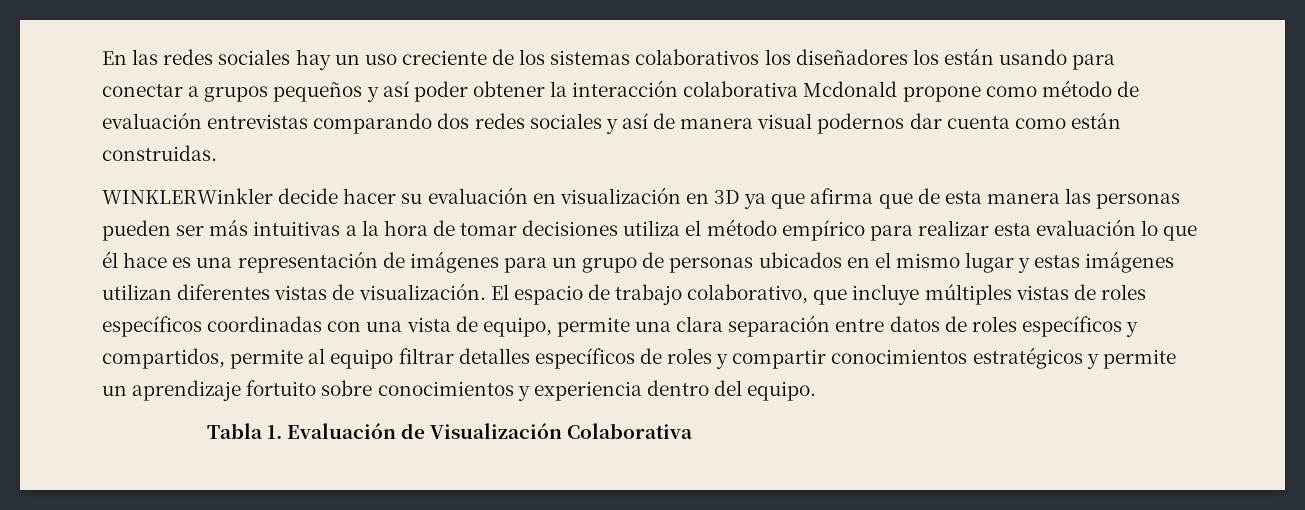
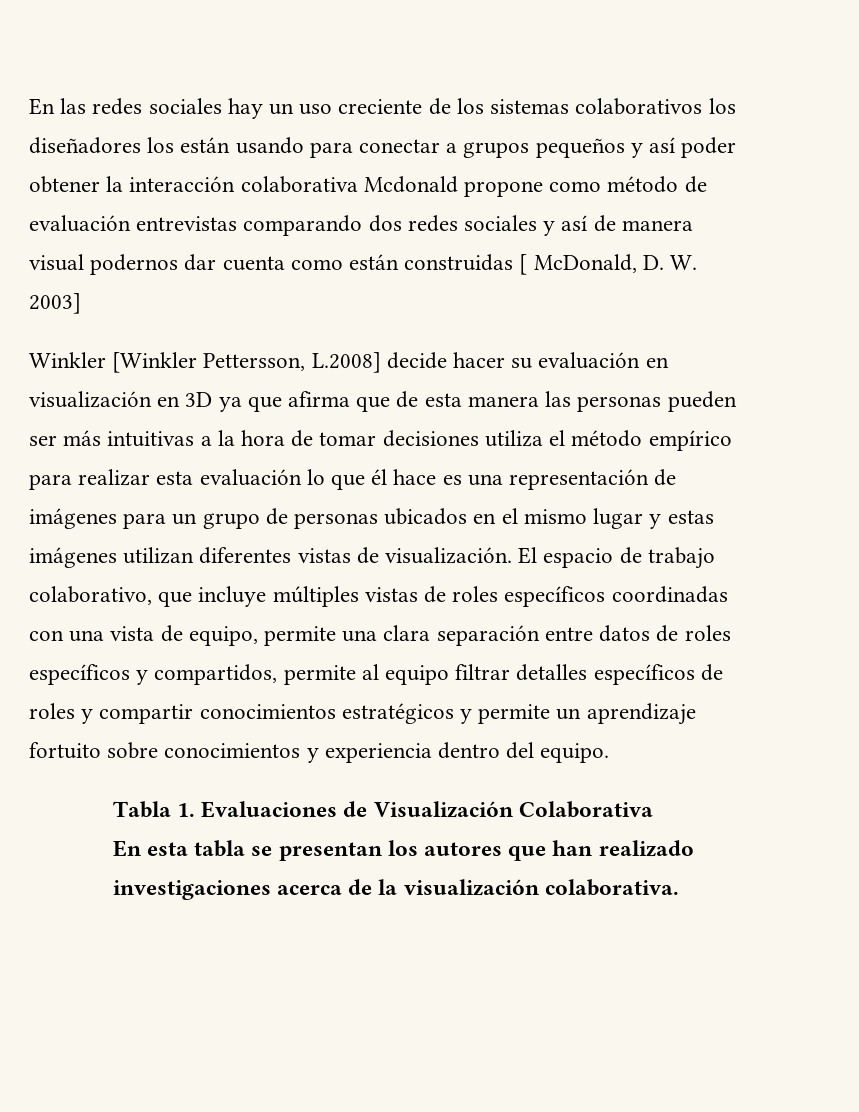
[102,145,217,161] [102,188,273,204] construidas. // WINKLERWinkler -> [404,254,698,275] [29,293,81,314] [29,352,381,373] construidas [ McDonald, D. W. 2003] // Winkler [Winkler Pettersson, L.2008]
[287,423,397,439] Evaluación -> [201,801,338,818] Evaluaciones
(694, 431) none -> [112,840,694,861] [112,879,679,900] // En esta tabla se presentan los autores que han realizado investigaciones acerca de la visualización colaborativa.

